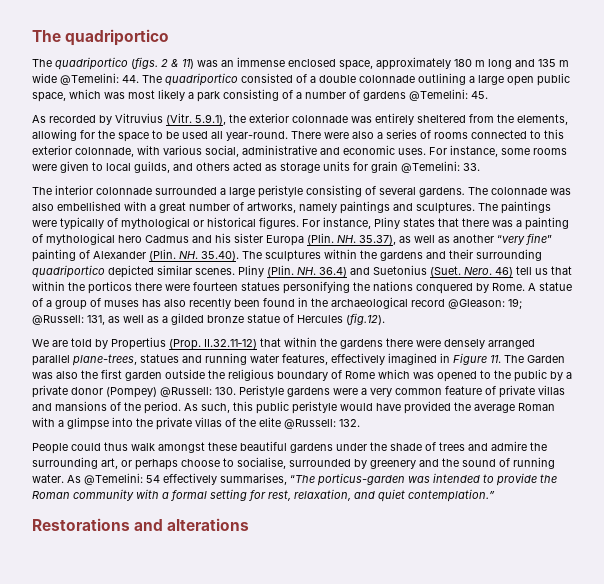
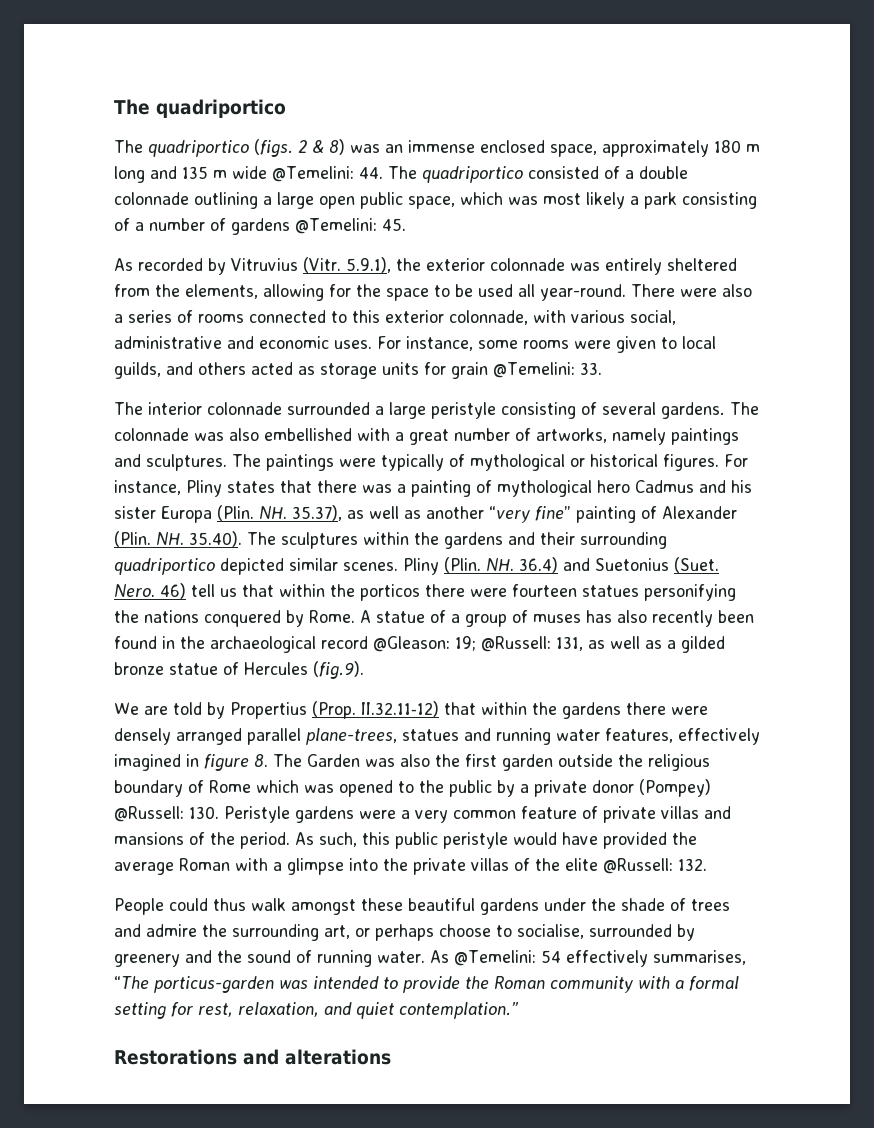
[182,59,194,69] 11) -> [329,139,345,155] 8)
[346,313,385,325] (fig.12). -> [313,661,364,679] (fig.9).
[453,353,501,365] Figure 11. -> [204,754,268,771] figure 8.

